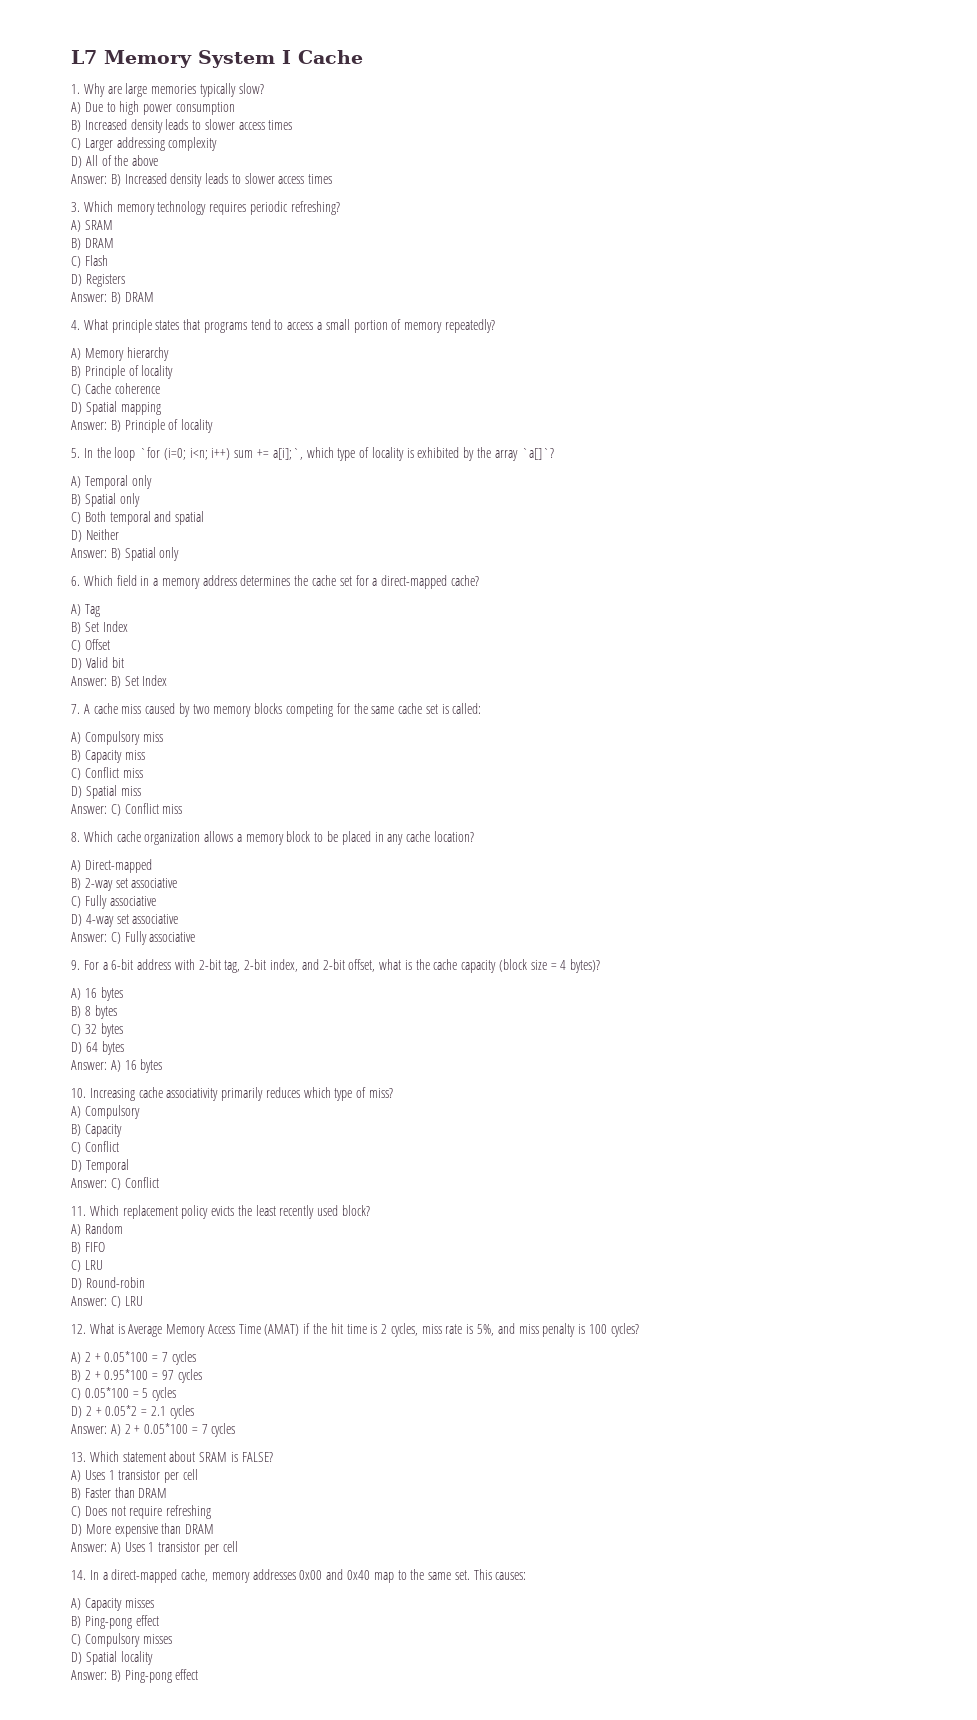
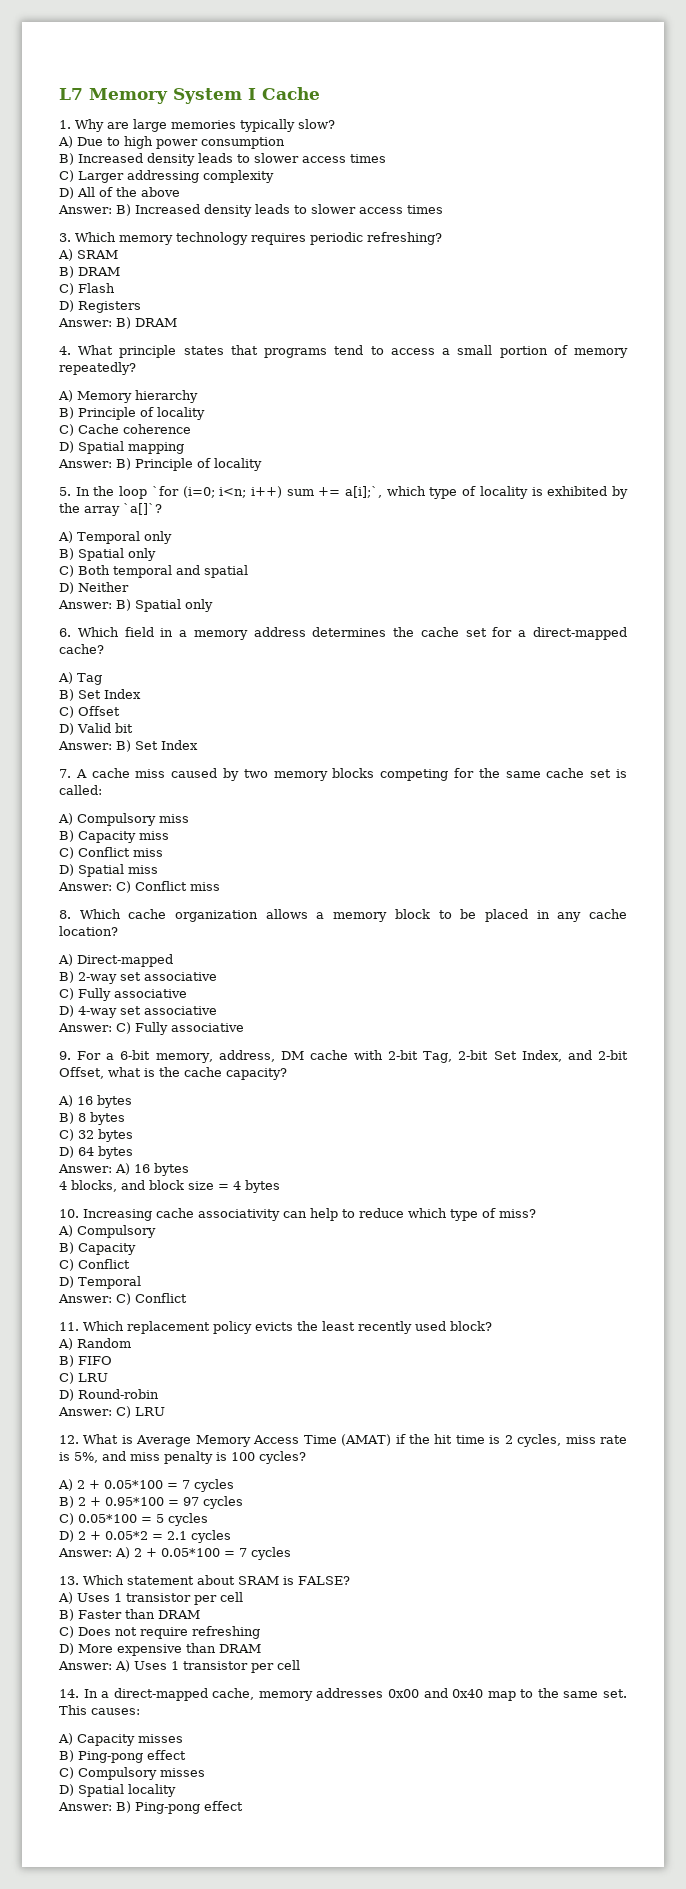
[137,959,299,973] address with 2-bit tag, 2-bit index, -> [155,1050,562,1063] memory, address, DM cache with 2-bit Tag, 2-bit Set Index,
[348,959,376,972] offset, -> [59,1067,104,1079] Offset,
[461,959,601,973] capacity (block size = 4 bytes)? -> [226,1068,287,1080] capacity?
(163, 1066) none -> [59,1180,280,1193] // 4 blocks, and block size = 4 bytes
[221,1087,300,1101] primarily reduces -> [283,1208,404,1221] can help to reduce

